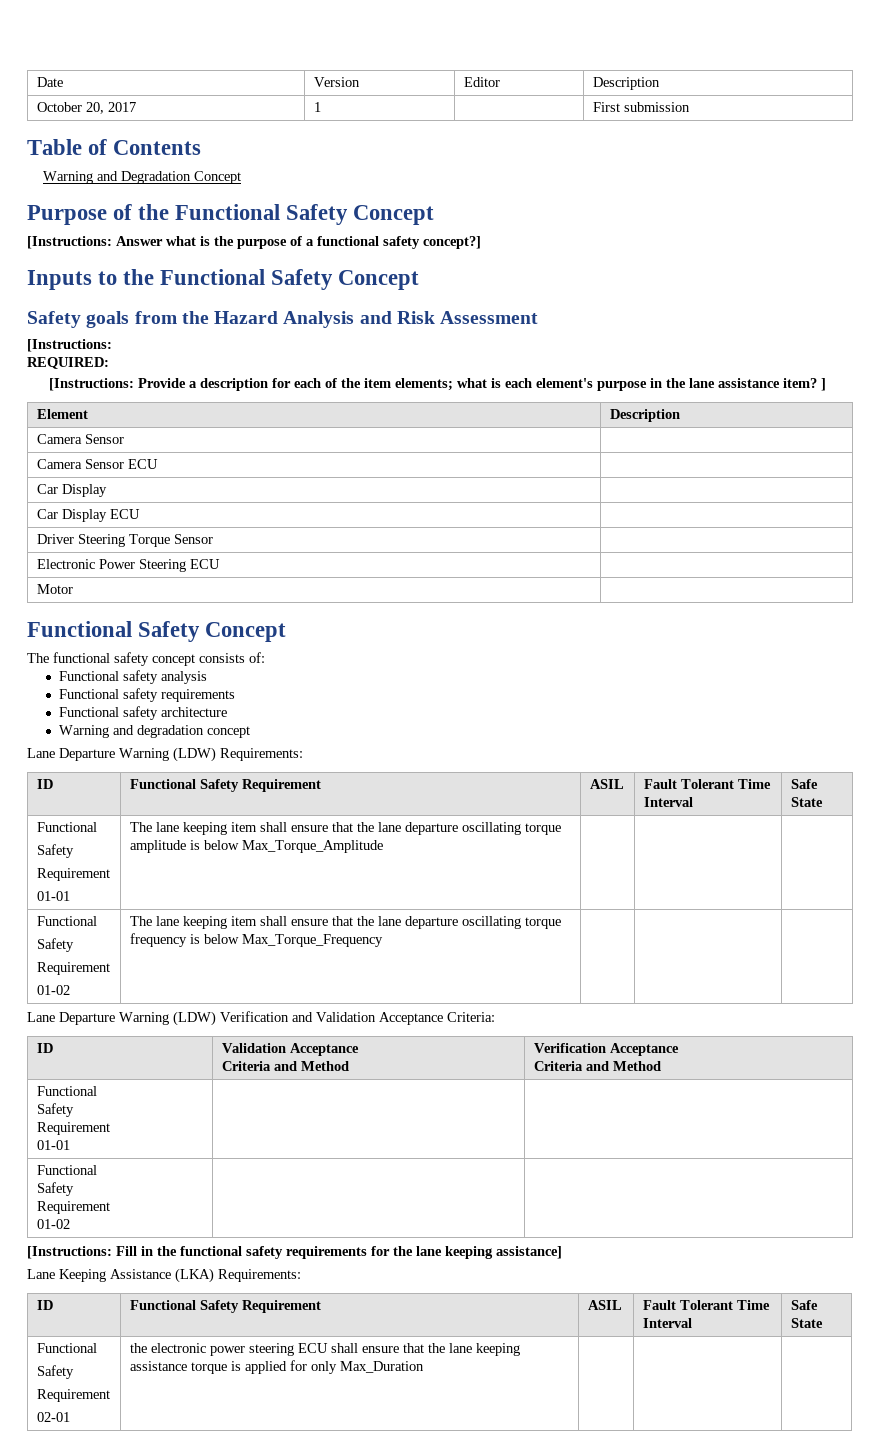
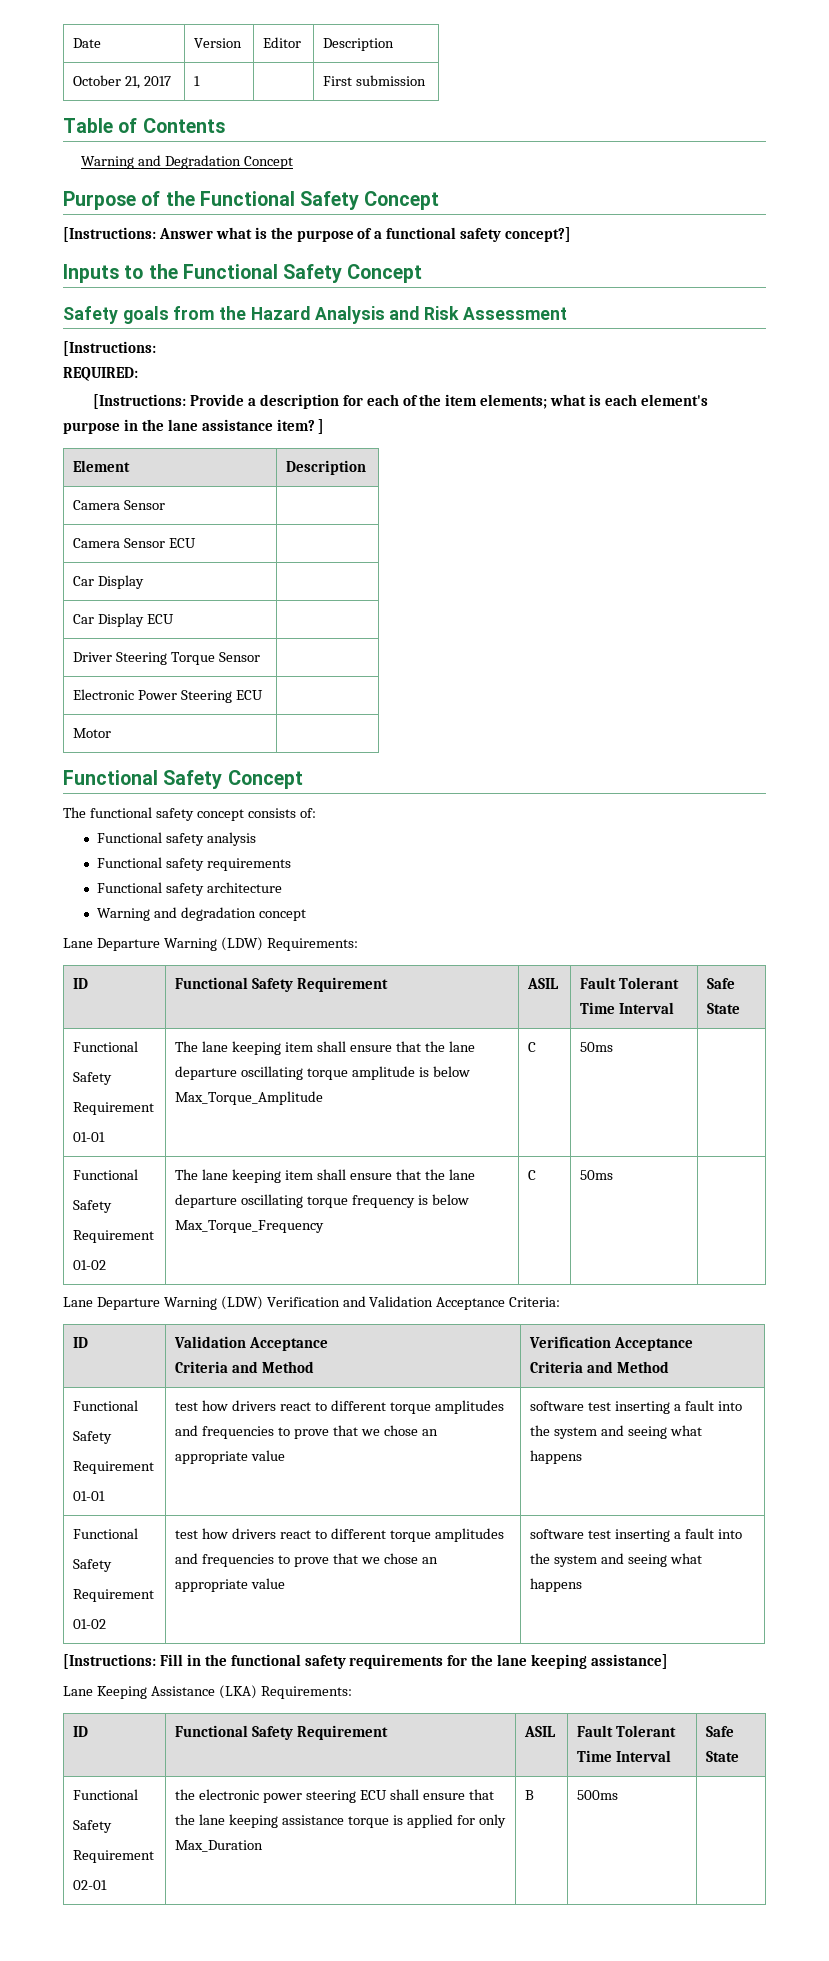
[85,102,104,114] 20, -> [125,76,141,89] 21,
(383, 846) | -> [528,1042,537,1052] [580,1042,614,1052] C | 50ms
(383, 940) | -> [528,1170,537,1180] [580,1170,614,1180] C | 50ms
[36,1165,97,1175] [36,1182,74,1196] [36,1201,110,1214] [36,1219,70,1229] | // Functional // Safety // Requirement // 01-02 | | -> [175,1400,504,1414] [175,1425,438,1439] [175,1450,286,1464] [530,1400,742,1414] [530,1425,703,1439] [530,1450,583,1464] [73,1528,139,1539] [73,1559,113,1572] [73,1589,155,1602] [73,1619,107,1629] [175,1528,504,1542] [175,1553,438,1567] [175,1578,286,1592] [530,1528,742,1542] [530,1553,703,1567] [530,1578,583,1592] test how drivers react to different torque amplitudes and frequencies to prove that we chose an appropriate value | software test inserting a fault into the system and seeing what happens // Functional // Safety // Requirement // 01-02 | test how drivers react to different torque amplitudes and frequencies to prove that we chose an appropriate value | software test inserting a fault into the system and seeing what happens
(424, 1367) | -> [525,1790,535,1800] [577,1790,619,1800] B | 500ms

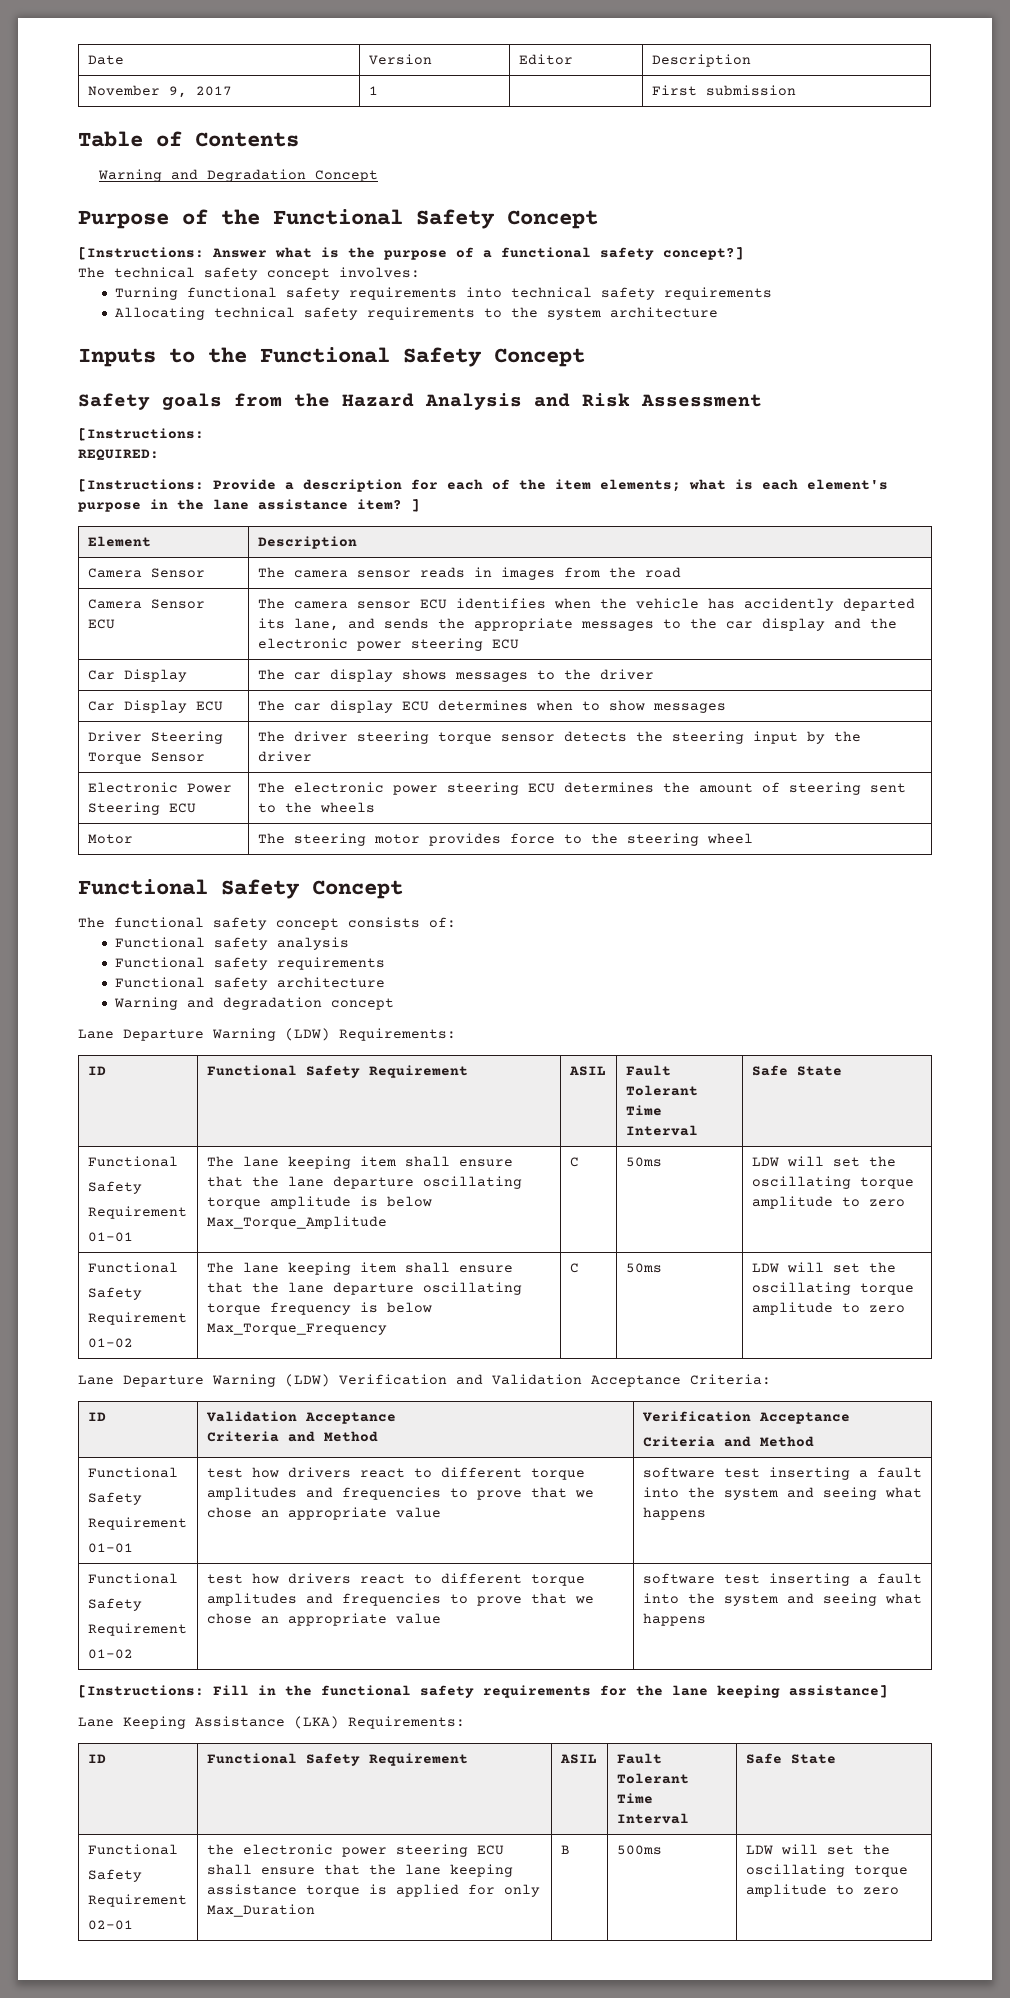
[73,75,141,89] October 21, -> [87,85,187,98] November 9,
(572, 234) none -> [78,267,420,280] [114,287,772,300] [114,307,718,320] // The technical safety concept involves: // Turning functional safety requirements into technical safety requirements // Allocating technical safety requirements to the system architecture
[73,538,197,548] [73,575,145,589] [73,613,175,627] [73,652,261,665] [73,689,264,703] [73,728,112,738] // Camera Sensor ECU | // Car Display | // Car Display ECU | // Driver Steering Torque Sensor | // Electronic Power Steering ECU | // Motor | -> [257,567,681,580] [87,599,205,609] [87,619,115,629] [257,598,915,611] [257,618,897,631] [257,638,519,651] [87,669,187,682] [257,669,654,682] [87,700,223,713] [257,700,726,713] [87,731,223,744] [87,752,205,764] [257,731,861,744] [257,751,312,762] [87,782,232,793] [87,802,196,815] [257,782,906,795] [257,802,375,813] [87,834,133,844] [257,833,753,846] The camera sensor reads in images from the road // Camera Sensor ECU | The camera sensor ECU identifies when the vehicle has accidently departed its lane, and sends the appropriate messages to the car display and the electronic power steering ECU // Car Display | The car display shows messages to the driver // Car Display ECU | The car display ECU determines when to show messages // Driver Steering Torque Sensor | The driver steering torque sensor detects the steering input by the driver // Electronic Power Steering ECU | The electronic power steering ECU determines the amount of steering sent to the wheels // Motor | The steering motor provides force to the steering wheel
(614, 1047) none -> [751,1156,896,1167] [751,1176,914,1189] [751,1196,905,1209] LDW will set the oscillating torque amplitude to zero
(614, 1175) none -> [751,1262,896,1273] [751,1282,914,1295] [751,1302,905,1315] LDW will set the oscillating torque amplitude to zero
(619, 1795) none -> [745,1844,890,1855] [745,1864,908,1877] [745,1884,899,1897] LDW will set the oscillating torque amplitude to zero

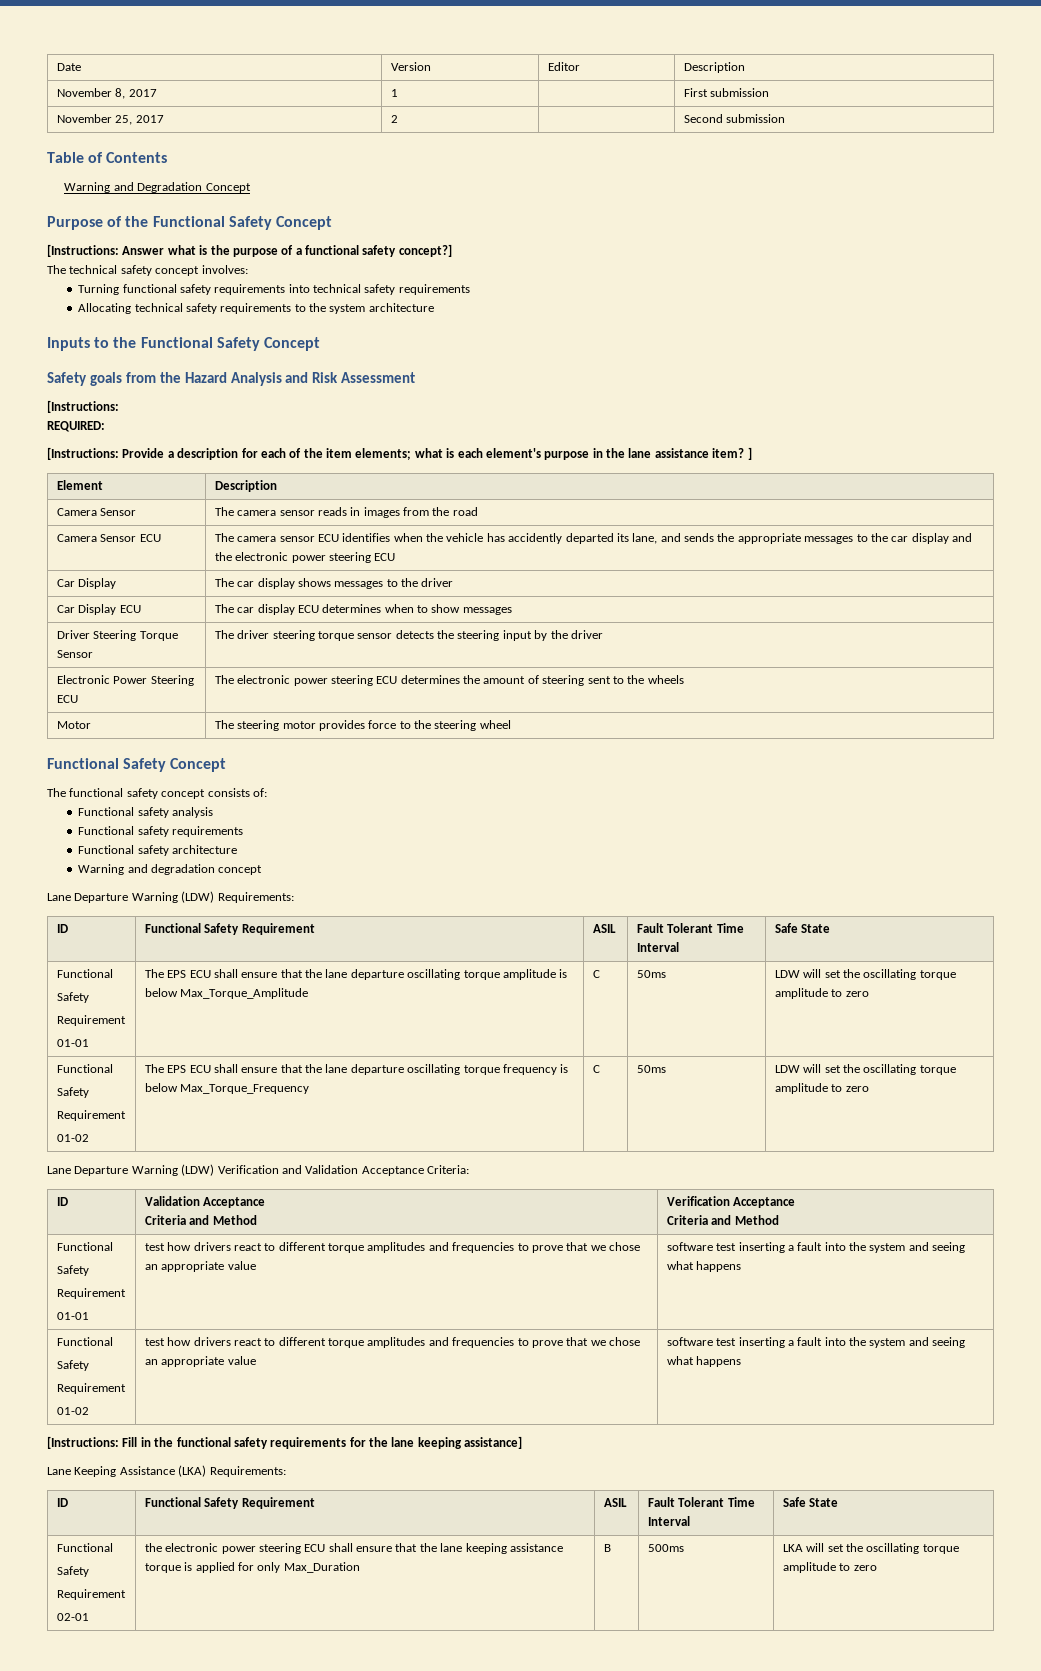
[168,86,187,98] 9, -> [115,88,126,99] 8,
(796, 90) none -> [56,114,164,125] [390,115,398,123] [683,114,786,123] // November 25, 2017 | 2 | | Second submission
[242,1156,396,1169] lane keeping item -> [167,970,211,978] EPS ECU
[242,1262,396,1275] lane keeping item -> [167,1065,211,1073] EPS ECU
[745,1845,773,1855] LDW -> [782,1544,803,1552] LKA

